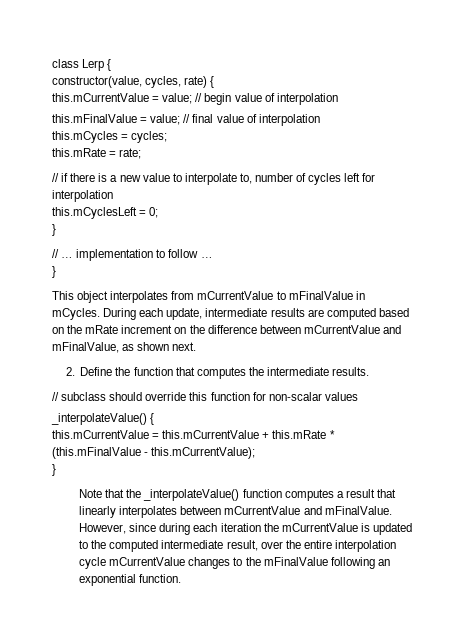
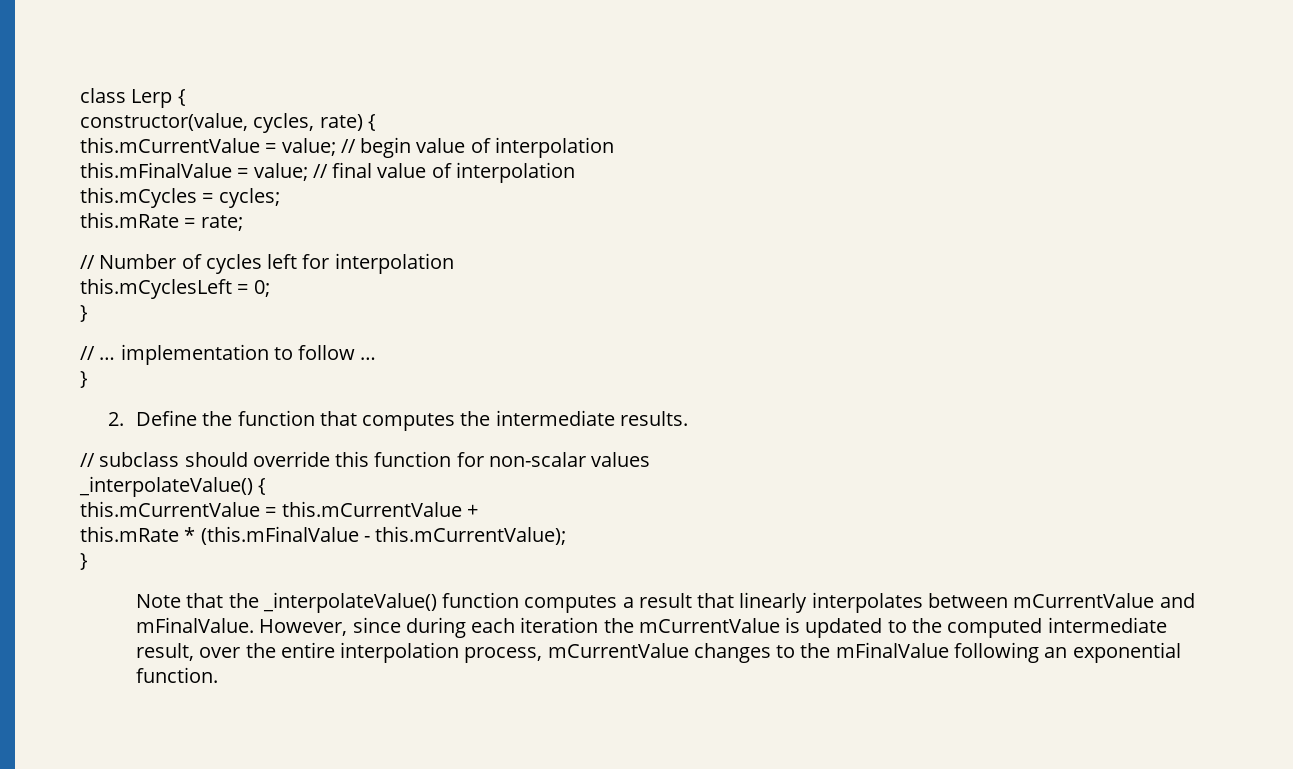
[61,173,294,185] if there is a new value to interpolate to, number -> [99,254,177,269] Number
[52,291,365,303] [52,308,409,320] [52,325,401,334] [52,342,197,353] // This object interpolates from mCurrentValue to mFinalValue in mCycles. During each update, intermediate results are computed based on the mRate increment on the difference between mCurrentValue and mFinalValue, as shown next. -> (88, 379) none
(270, 435) none -> (478, 510) //
[79,557,107,569] cycle -> [464,647,543,663] process,

